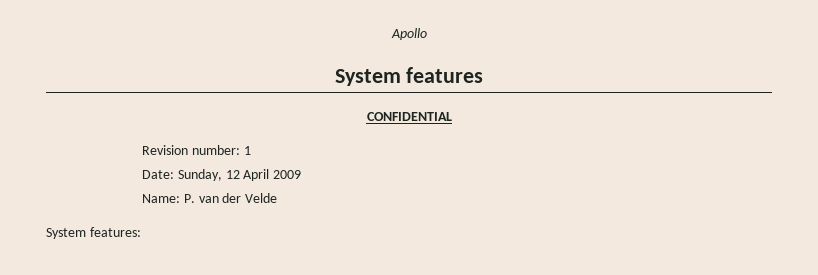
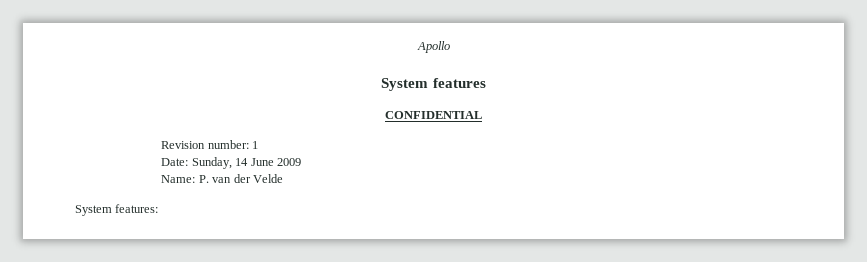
[225,169,270,181] 12 April -> [235,158,274,166] 14 June

